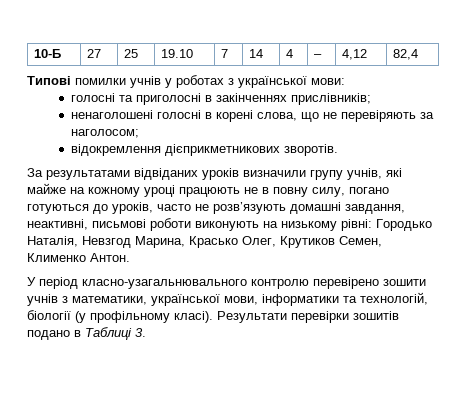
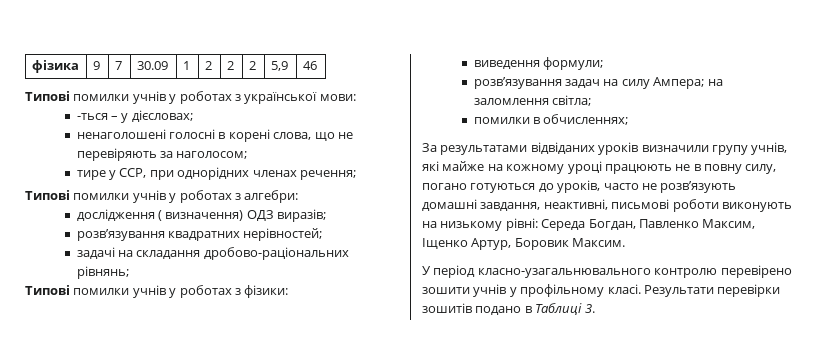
[33,49,61,58] [86,49,101,58] [123,49,138,58] [160,49,193,58] [220,49,228,58] [248,49,263,58] [285,49,293,58] [313,54,322,58] [341,49,367,60] [392,49,418,60] 10-Б | 27 | 25 | 19.10 | 7 | 14 | 4 | – | 4,12 | 82,4 -> [31,60,79,73] [92,61,100,70] [114,61,122,70] [136,61,168,70] [182,61,190,70] [204,61,212,70] [226,61,234,70] [248,61,256,70] [270,61,288,71] [302,61,317,70] фізика | 9 | 7 | 30.09 | 1 | 2 | 2 | 2 | 5,9 | 46
[70,93,371,105] голосні та приголосні в закінченнях прислівників; -> [76,110,193,123] -ться – у дієсловах;
[70,144,338,156] відокремлення дієприкметникових зворотів. -> [76,167,356,180] [25,190,299,203] [76,209,327,222] [76,228,323,241] [76,247,349,260] [76,266,129,279] [25,285,289,298] [473,57,604,70] [473,77,723,89] [473,95,592,106] [473,114,629,125] тире у ССР, при однорідних членах речення; // Типові помилки учнів у роботах з алгебри: // дослідження ( визначення) ОДЗ виразів; // розв’язування квадратних нерівностей; // задачі на складання дробово-раціональних рівнянь; // Типові помилки учнів у роботах з фізики: // виведення формули; // розв’язування задач на силу Ампера; на заломлення світла; // помилки в обчисленнях;
[376,219,432,231] [27,236,382,248] [27,253,130,262] Городько Наталія, Невзгод Марина, Красько Олег, Крутиков Семен, Клименко Антон. -> [541,219,756,231] [422,238,626,250] Середа Богдан, Павленко Максим, Іщенко Артур, Боровик Максим.
[62,292,428,306] [27,310,213,323] з математики, української мови, інформатики та технологій, біології (у профільному класі). -> [509,284,641,297] у профільному класі.

